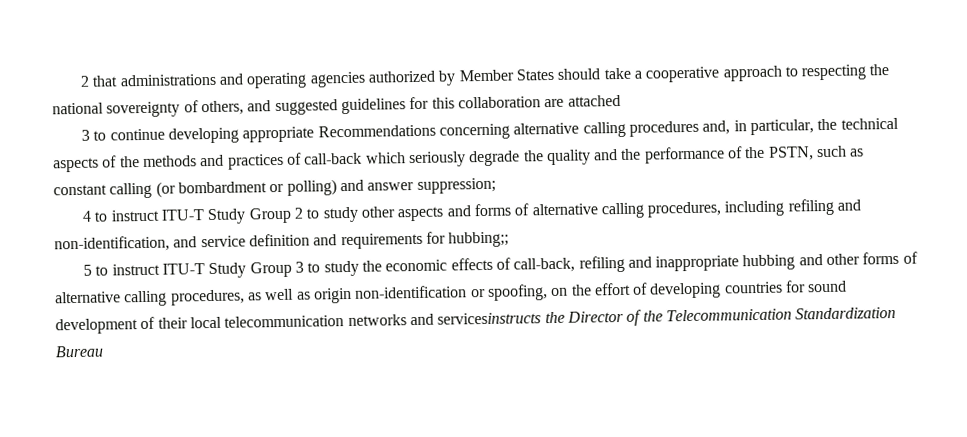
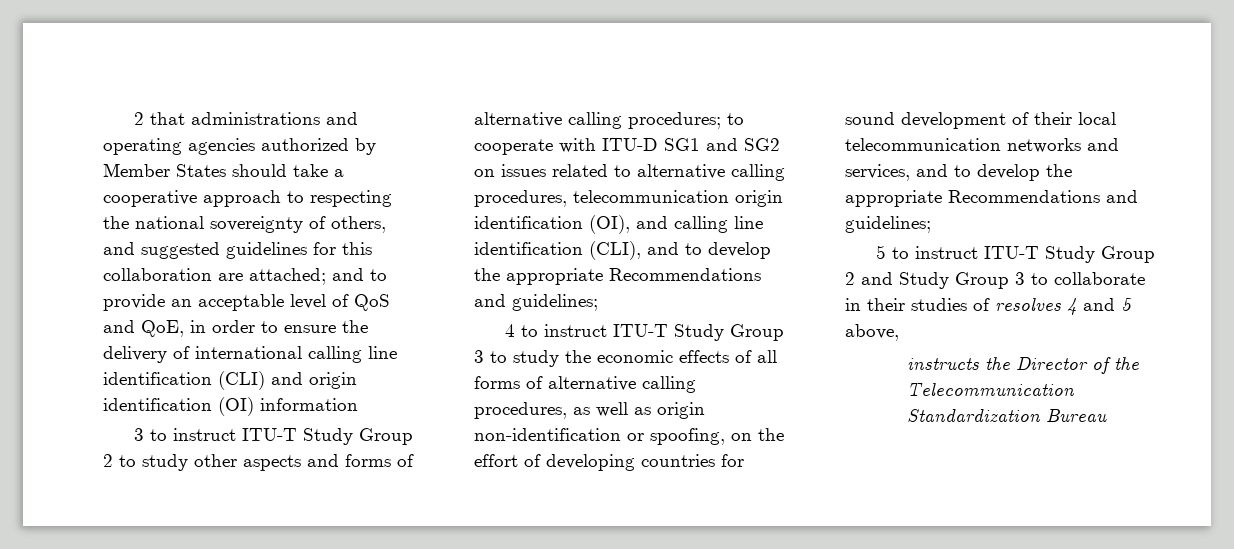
[567,94,621,107] [81,117,899,144] [53,145,865,173] [53,177,496,199] [82,210,93,222] attached // 3 to continue developing appropriate Recommendations concerning alternative calling procedures and, in particular, the technical aspects of the methods and practices of call-back which seriously degrade the quality and the performance of the PSTN, such as constant calling (or bombardment or polling) and answer suppression; // 4 -> [249,268,387,285] [103,294,390,311] [103,320,368,337] [103,346,397,363] [103,371,357,390] [103,397,358,416] [134,428,145,441] attached; and to provide an acceptable level of QoS and QoE, in order to ensure the delivery of international calling line identification (CLI) and origin identification (OI) information // 3
[647,198,862,218] [54,231,510,253] [83,264,93,276] procedures, including refiling and non-identification, and service definition and requirements for hubbing;; // 5 -> [628,112,744,129] [474,138,780,155] [474,164,785,181] [474,190,783,207] [474,215,763,234] [474,241,771,260] [474,268,761,285] [474,294,598,311] [505,324,516,337] procedures; to cooperate with ITU-D SG1 and SG2 on issues related to alternative calling procedures, telecommunication origin identification (OI), and calling line identification (CLI), and to develop the appropriate Recommendations and guidelines; // 4
[513,253,861,273] call-back, refiling and inappropriate hubbing and other -> [757,350,777,363] all
[437,312,542,325] servicesinstructs -> [845,164,1072,181] [845,190,1138,207] [845,216,931,233] [876,245,1156,263] [845,272,1145,289] [845,298,1132,315] [845,324,899,341] [906,358,979,370] services, and to develop the appropriate Recommendations and guidelines; // 5 to instruct ITU-T Study Group 2 and Study Group 3 to collaborate in their studies of resolves 4 and 5 above, // instructs

